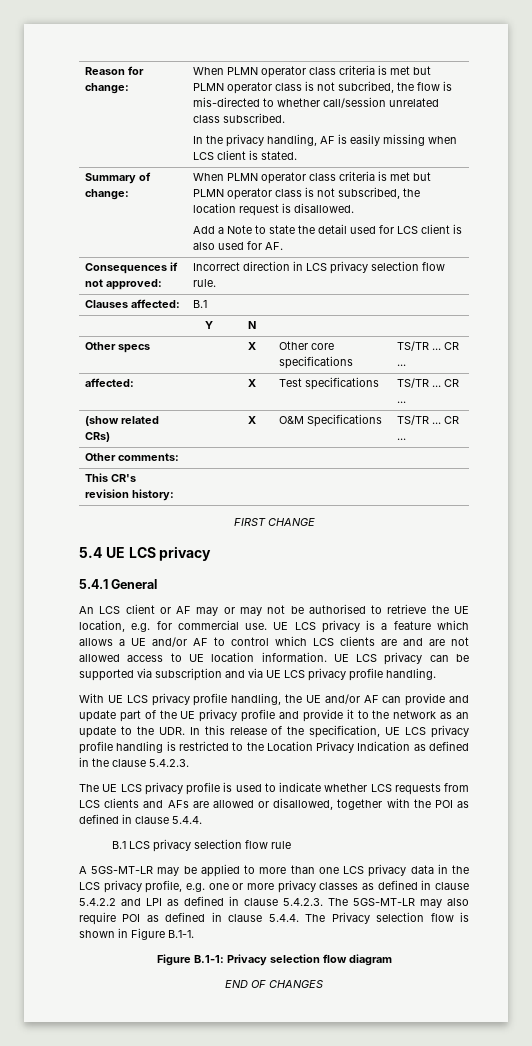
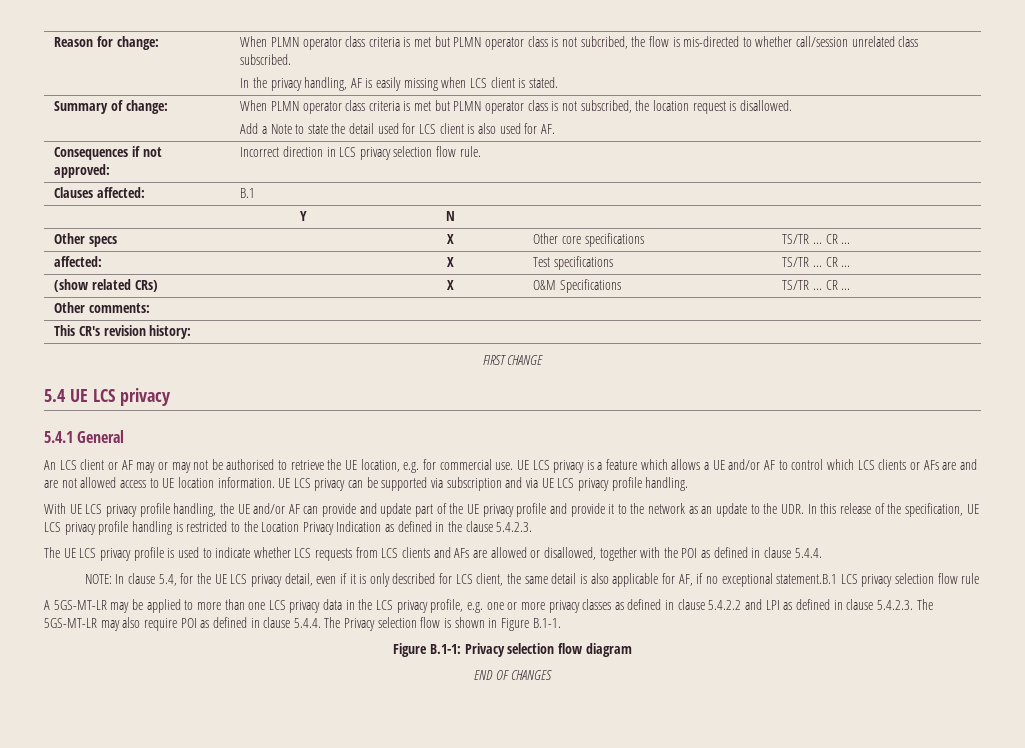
(375, 641) none -> [909,460,939,470] or AFs
[112,841,127,849] B.1 -> [84,573,838,587] NOTE: In clause 5.4, for the UE LCS privacy detail, even if it is only described for LCS client, the same detail is also applicable for AF, if no exceptional statement.B.1

